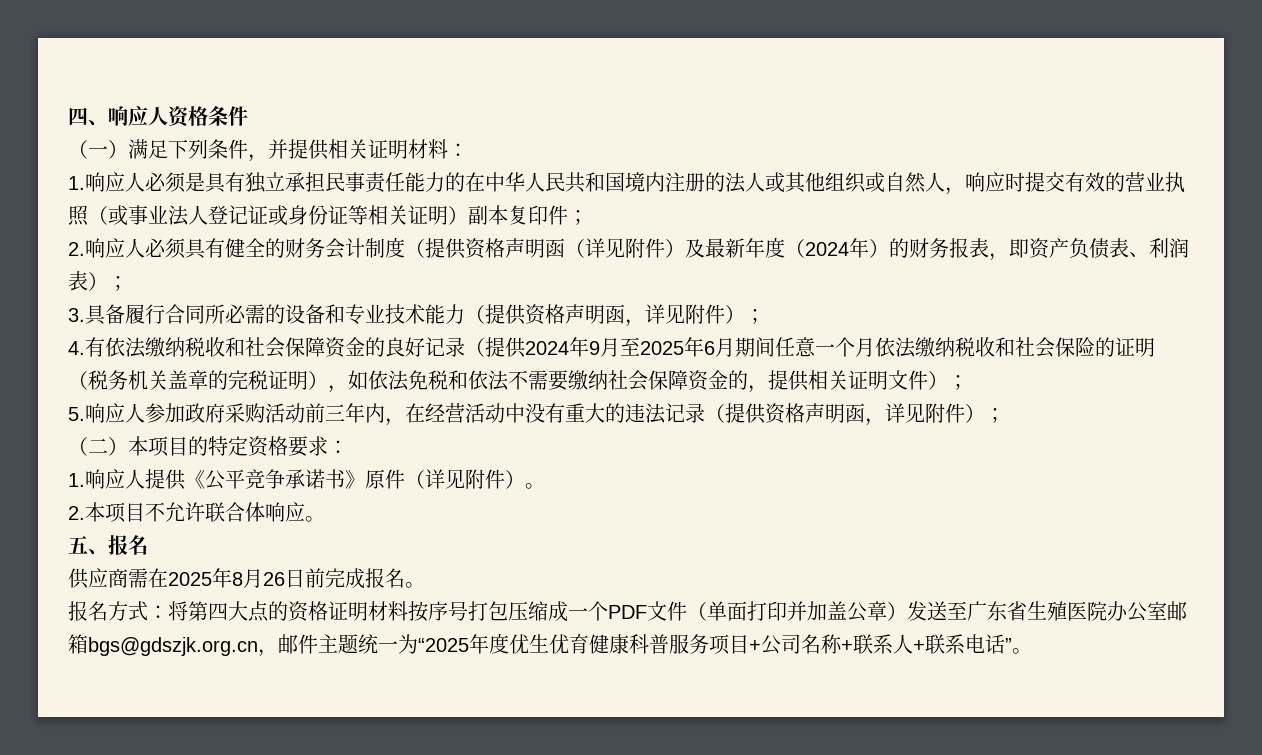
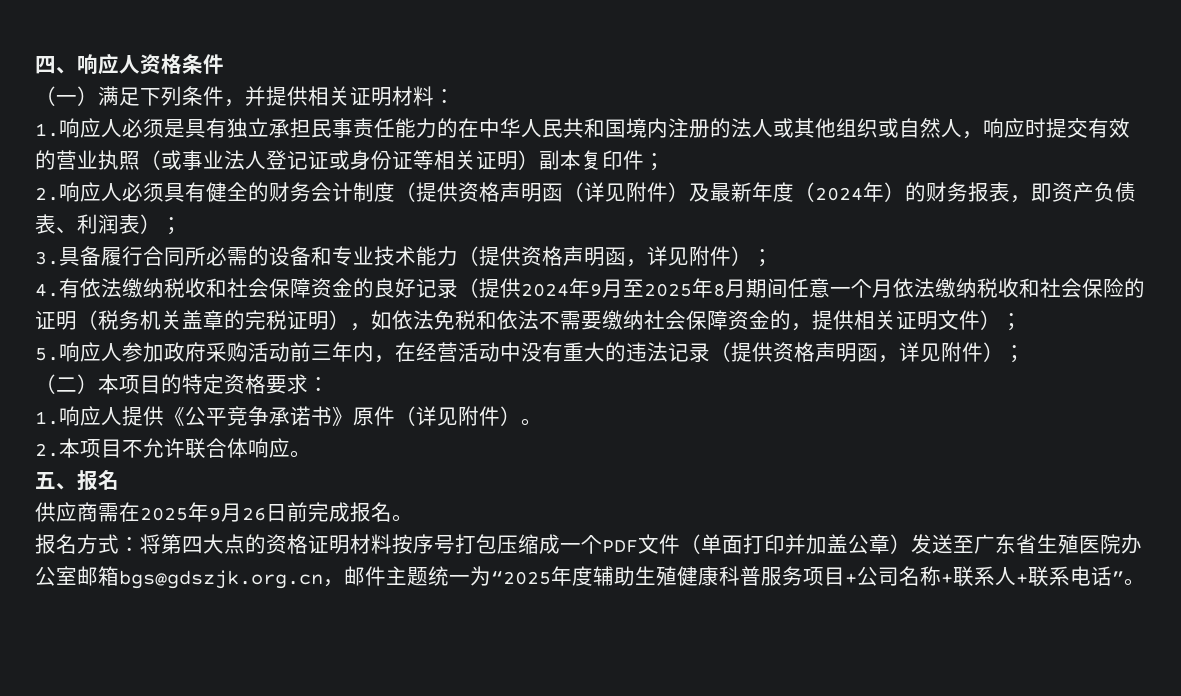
[704,341,715,355] 6 -> [713,283,725,297] 8
[232,572,243,586] 8 -> [209,507,221,521] 9
[509,634,589,654] 优生优育 -> [593,566,677,586] 辅助生殖

